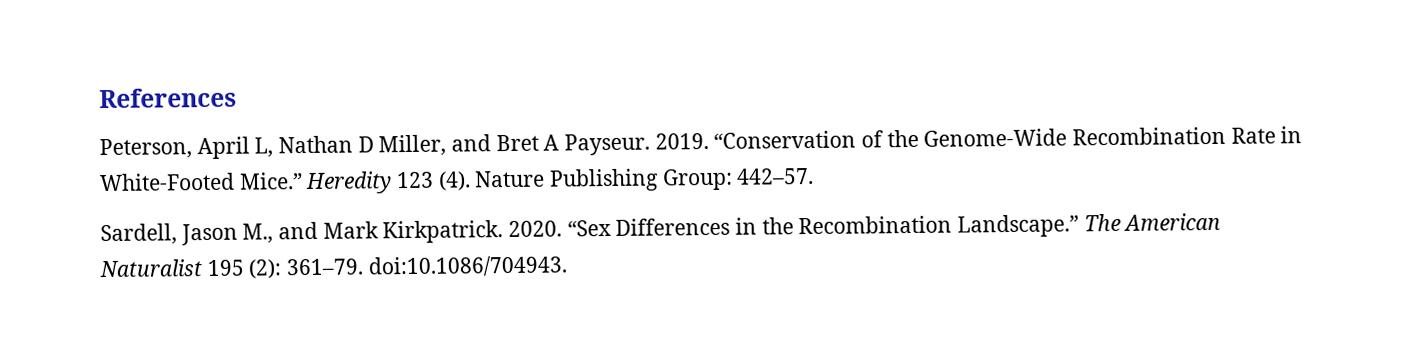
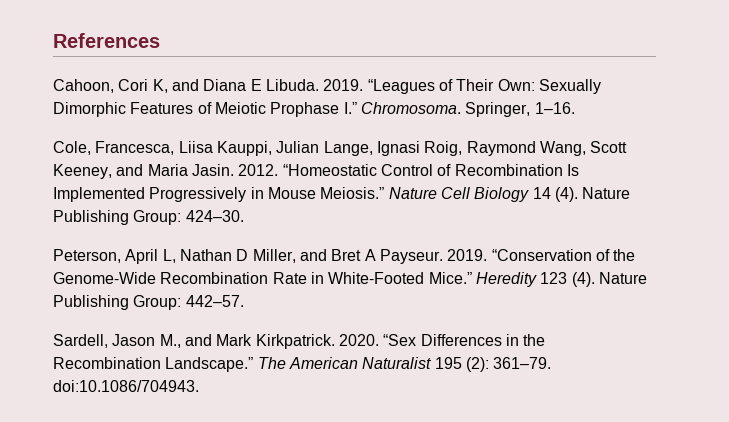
(237, 98) none -> [53,79,601,94] [53,102,575,117] [53,141,628,156] [53,164,579,179] [53,187,631,202] [53,210,244,225] // Cahoon, Cori K, and Diana E Libuda. 2019. “Leagues of Their Own: Sexually Dimorphic Features of Meiotic Prophase I.” Chromosoma. Springer, 1–16. // Cole, Francesca, Liisa Kauppi, Julian Lange, Ignasi Roig, Raymond Wang, Scott Keeney, and Maria Jasin. 2012. “Homeostatic Control of Recombination Is Implemented Progressively in Mouse Meiosis.” Nature Cell Biology 14 (4). Nature Publishing Group: 424–30.

